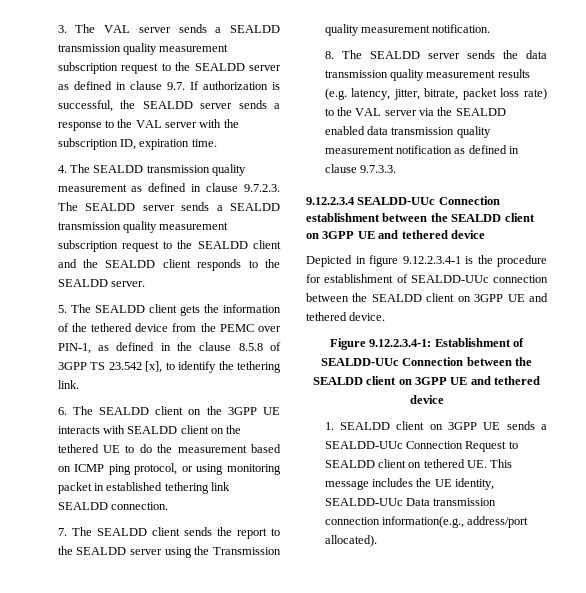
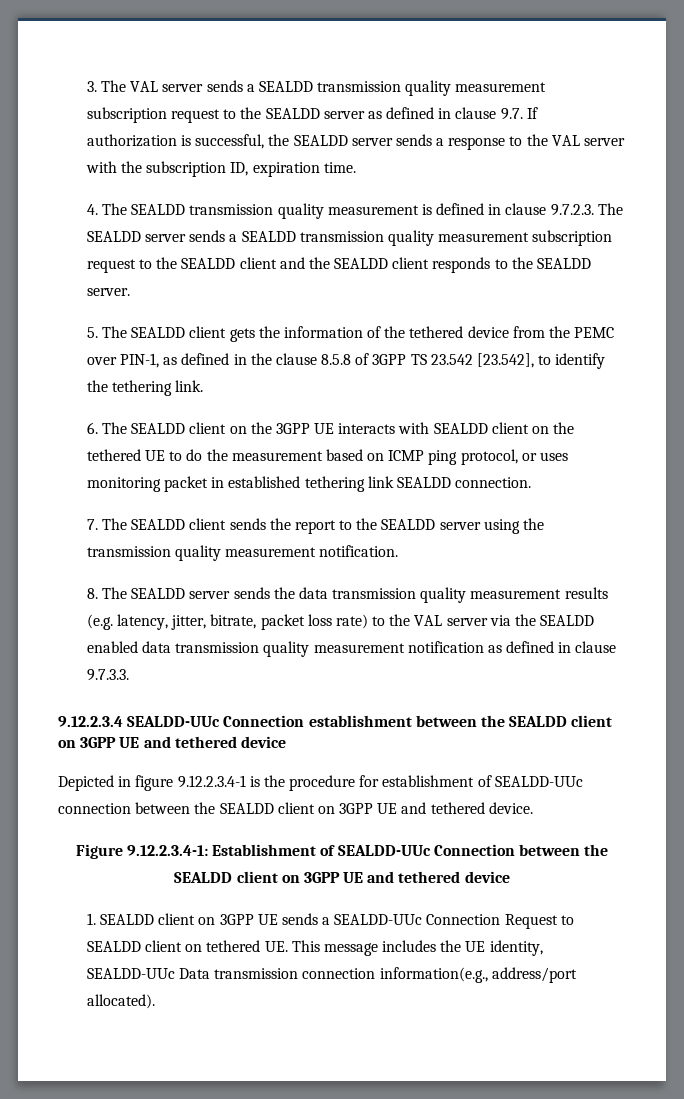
[131,186,143,192] as -> [421,204,432,215] is
[144,361,162,373] [x], -> [476,353,534,368] [23.542],
[196,464,224,475] using -> [539,452,568,461] uses
[213,547,281,555] Transmission -> [86,546,171,557] transmission

